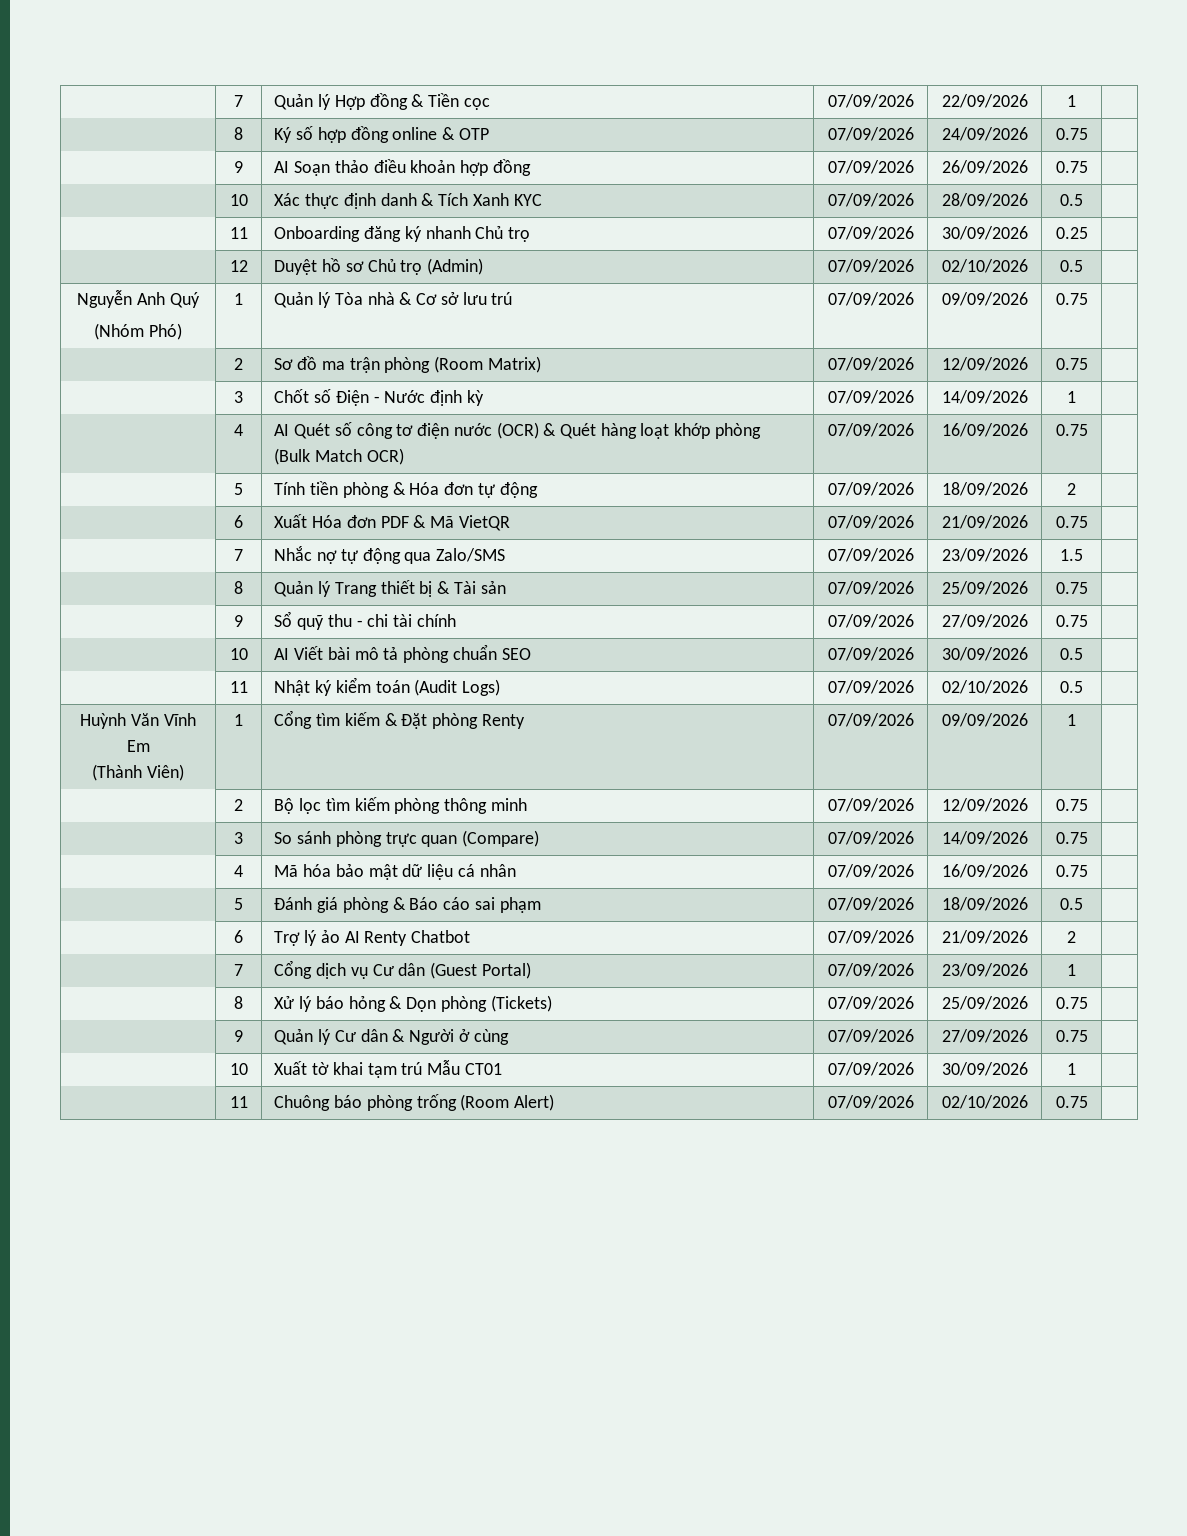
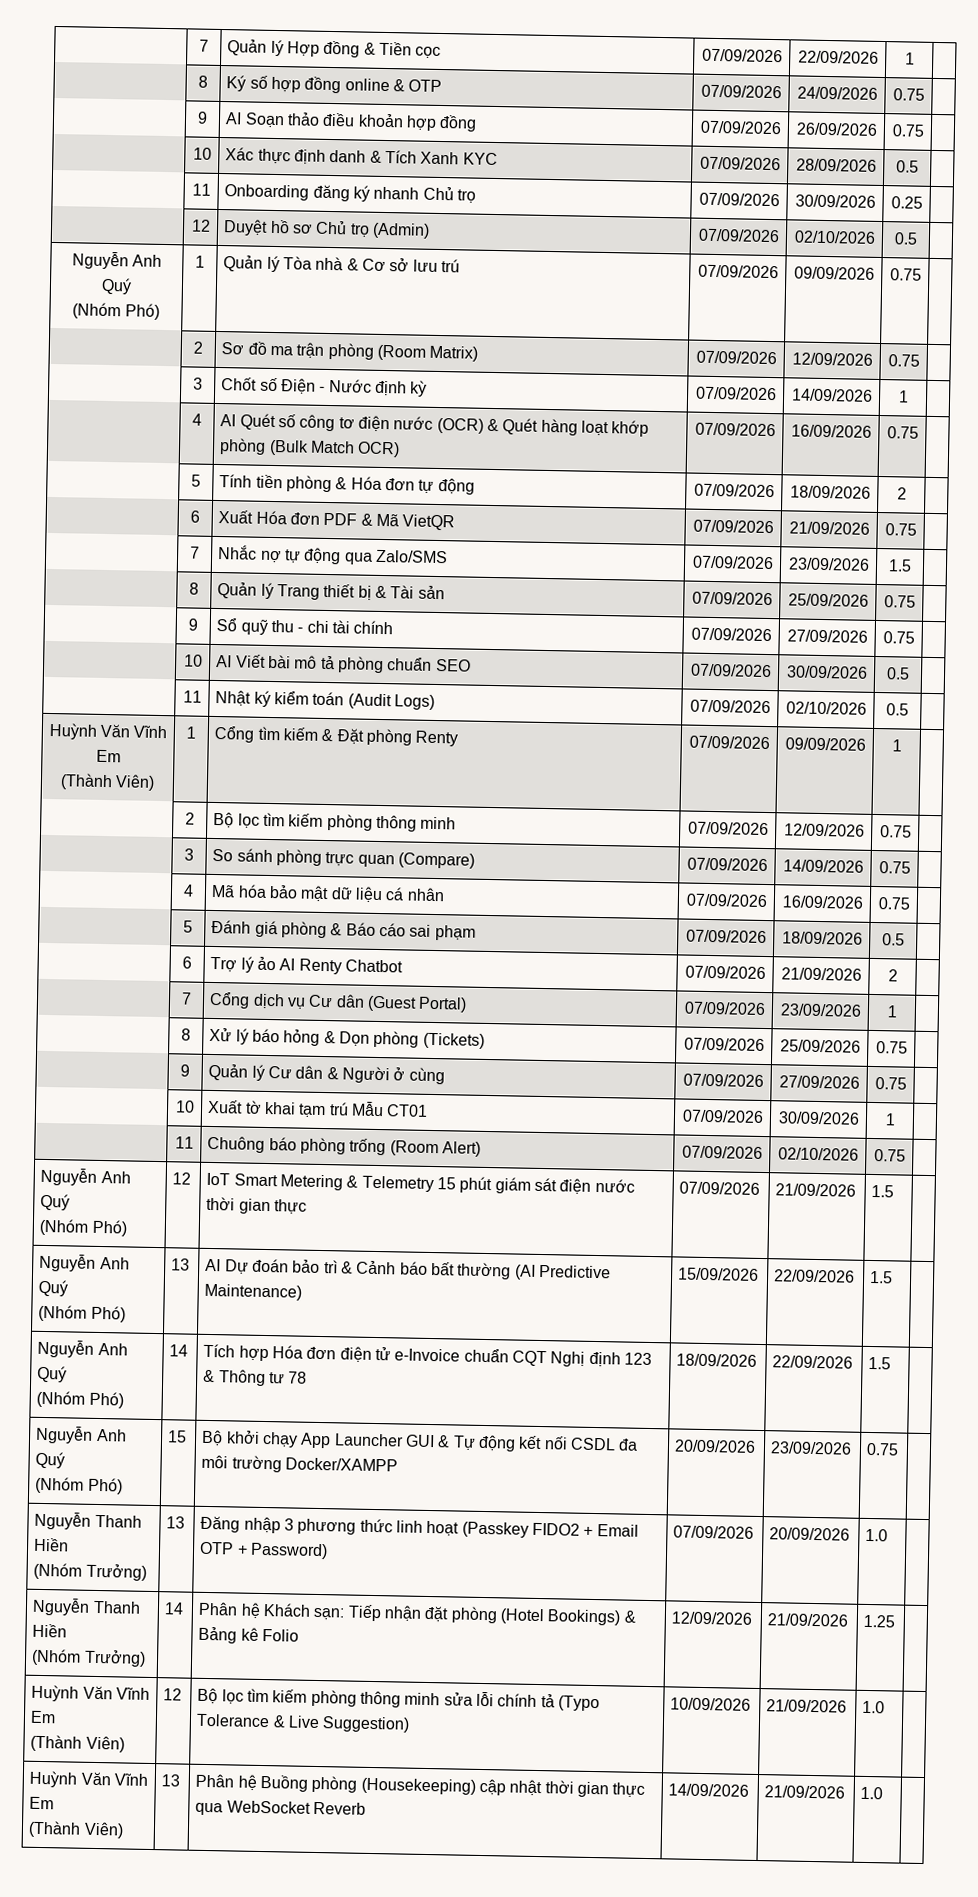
(1088, 1102) none -> [40,1167,131,1186] [40,1193,71,1211] [39,1218,128,1237] [172,1172,192,1185] [206,1172,635,1195] [206,1196,308,1215] [679,1181,761,1195] [775,1183,857,1197] [871,1184,895,1198] [39,1253,130,1272] [38,1279,69,1297] [38,1304,126,1323] [171,1258,191,1271] [205,1258,611,1280] [204,1283,303,1301] [678,1267,760,1281] [774,1269,856,1283] [869,1270,894,1284] [37,1339,128,1358] [37,1365,68,1383] [36,1390,124,1409] [169,1344,189,1357] [203,1343,652,1368] [203,1369,308,1387] [676,1353,758,1367] [772,1355,854,1369] [868,1356,892,1370] [35,1425,127,1444] [35,1451,66,1469] [35,1476,123,1495] [167,1430,188,1443] [201,1429,639,1452] [201,1454,399,1473] [674,1439,757,1453] [770,1441,853,1455] [866,1442,900,1456] [34,1511,142,1530] [33,1537,70,1552] [33,1562,147,1581] [166,1516,186,1529] [200,1515,639,1538] [199,1541,329,1560] [673,1525,755,1539] [769,1527,851,1541] [865,1528,889,1542] [32,1597,141,1616] [32,1623,68,1638] [31,1648,146,1667] [164,1602,185,1615] [198,1601,637,1626] [198,1626,300,1644] [671,1611,753,1625] [767,1613,849,1627] [863,1614,896,1628] [31,1684,151,1702] [30,1710,57,1724] [30,1734,125,1753] [163,1688,183,1701] [197,1687,600,1712] [196,1713,411,1733] [670,1697,752,1711] [766,1699,848,1713] [862,1700,886,1714] [29,1770,149,1788] [29,1796,55,1810] [28,1820,124,1839] [161,1774,181,1787] [195,1773,646,1798] [195,1800,367,1816] [668,1783,750,1797] [764,1785,846,1799] [860,1786,884,1800] // Nguyễn Anh Quý // (Nhóm Phó) | 12 | IoT Smart Metering & Telemetry 15 phút giám sát điện nước thời gian thực | 07/09/2026 | 21/09/2026 | 1.5 | // Nguyễn Anh Quý // (Nhóm Phó) | 13 | AI Dự đoán bảo trì & Cảnh báo bất thường (AI Predictive Maintenance) | 15/09/2026 | 22/09/2026 | 1.5 | // Nguyễn Anh Quý // (Nhóm Phó) | 14 | Tích hợp Hóa đơn điện tử e-Invoice chuẩn CQT Nghị định 123 & Thông tư 78 | 18/09/2026 | 22/09/2026 | 1.5 | // Nguyễn Anh Quý // (Nhóm Phó) | 15 | Bộ khởi chạy App Launcher GUI & Tự động kết nối CSDL đa môi trường Docker/XAMPP | 20/09/2026 | 23/09/2026 | 0.75 | // Nguyễn Thanh Hiền // (Nhóm Trưởng) | 13 | Đăng nhập 3 phương thức linh hoạt (Passkey FIDO2 + Email OTP + Password) | 07/09/2026 | 20/09/2026 | 1.0 | // Nguyễn Thanh Hiền // (Nhóm Trưởng) | 14 | Phân hệ Khách sạn: Tiếp nhận đặt phòng (Hotel Bookings) & Bảng kê Folio | 12/09/2026 | 21/09/2026 | 1.25 | // Huỳnh Văn Vĩnh Em // (Thành Viên) | 12 | Bộ lọc tìm kiếm phòng thông minh sửa lỗi chính tả (Typo Tolerance & Live Suggestion) | 10/09/2026 | 21/09/2026 | 1.0 | // Huỳnh Văn Vĩnh Em // (Thành Viên) | 13 | Phân hệ Buồng phòng (Housekeeping) cập nhật thời gian thực qua WebSocket Reverb | 14/09/2026 | 21/09/2026 | 1.0 |

